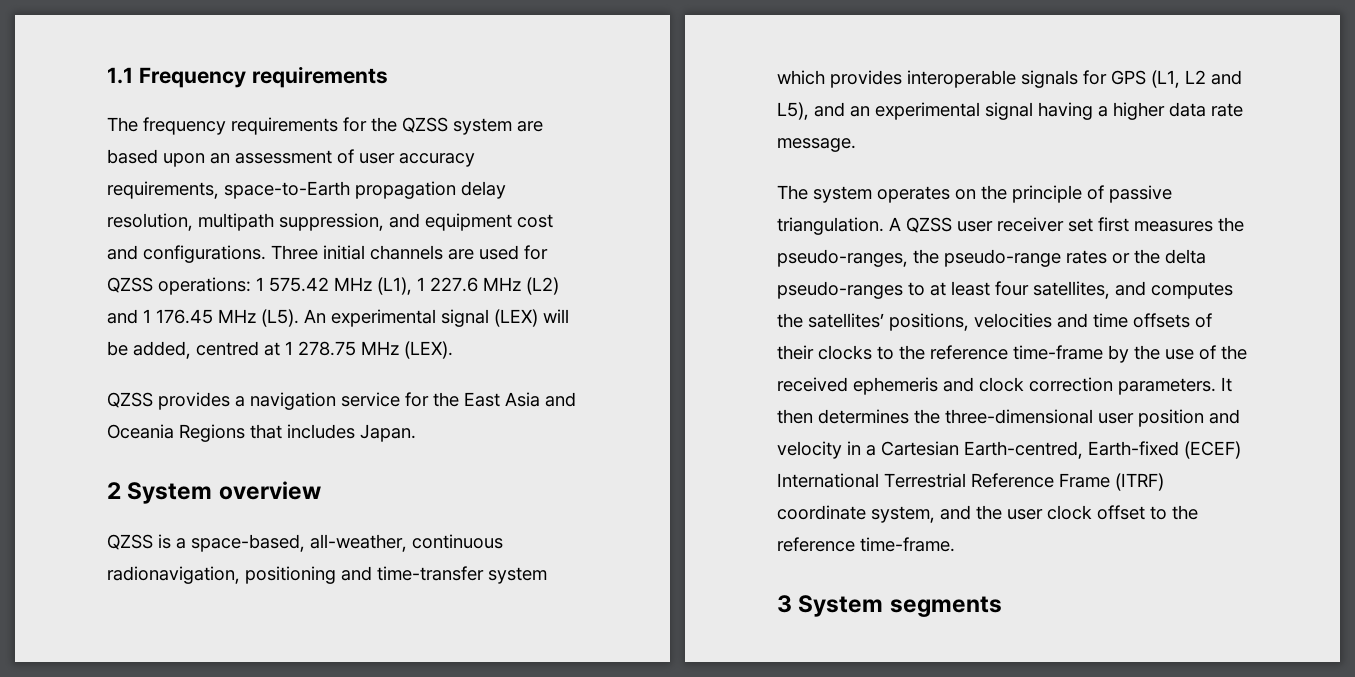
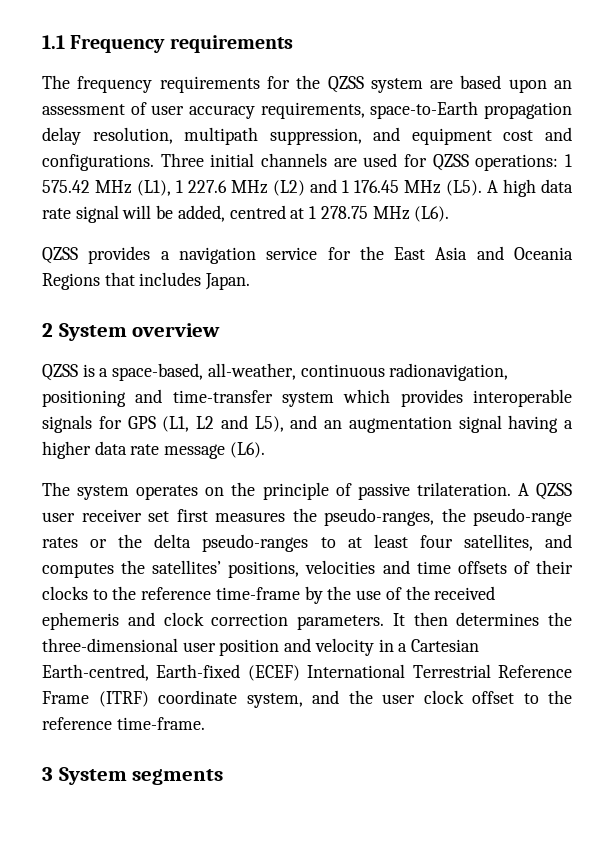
[304,309,538,327] An experimental signal (LEX) -> [487,179,573,197] [42,205,119,223] A high data rate signal
[404,341,453,359] (LEX). -> [414,206,450,222] (L6).
[875,102,980,120] experimental -> [348,416,452,433] augmentation
[777,138,856,152] message. -> [164,442,265,459] message (L6).
[777,217,884,235] triangulation. -> [416,482,511,496] trilateration.

